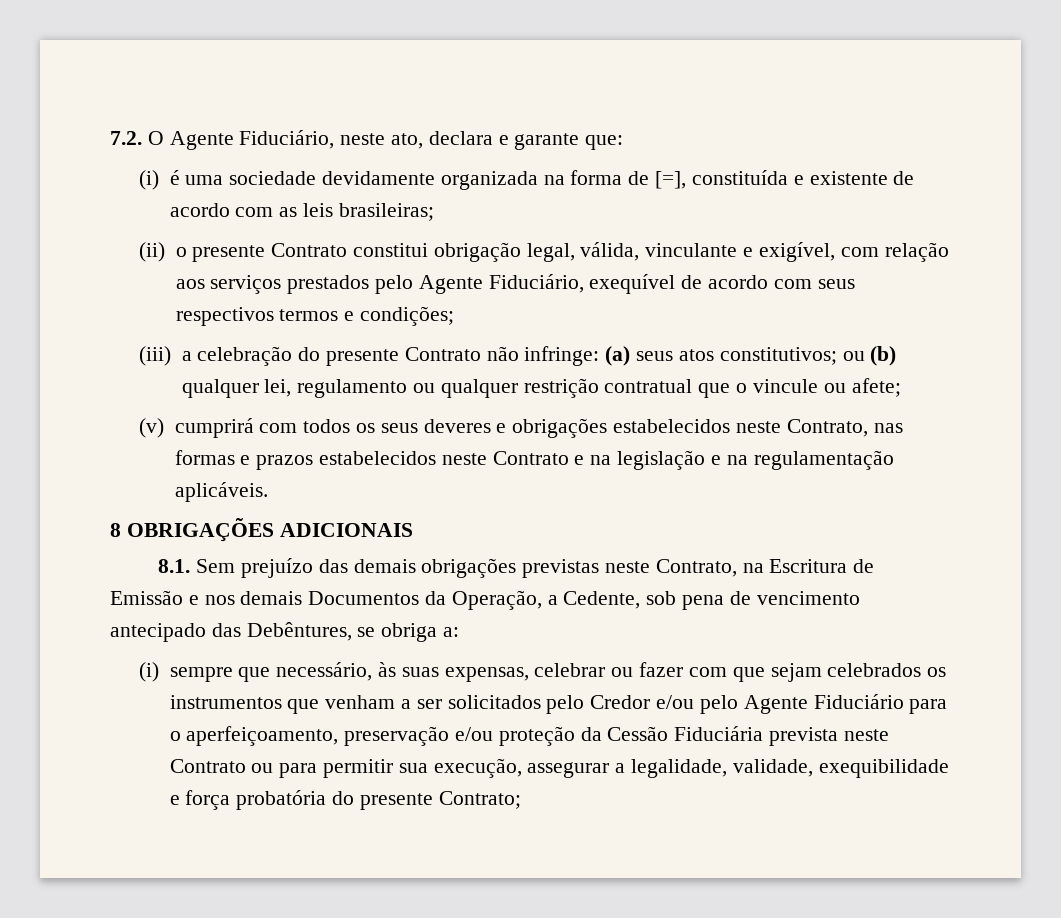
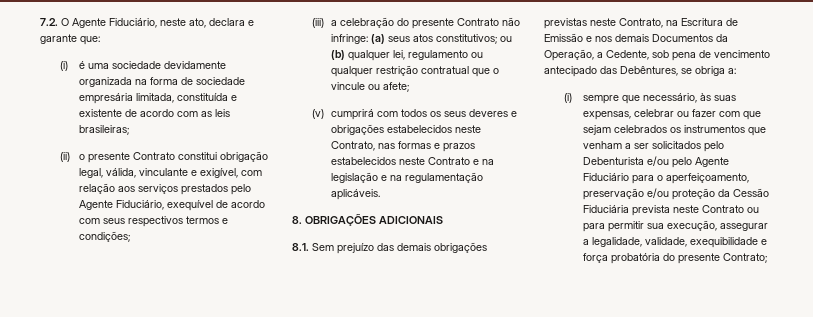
[655,171,687,189] [=], -> [196,77,246,85] [79,93,175,104] sociedade empresária limitada,
[110,523,121,537] 8 -> [292,216,302,224] 8.
[590,695,651,709] Credor -> [583,157,645,165] Debenturista

